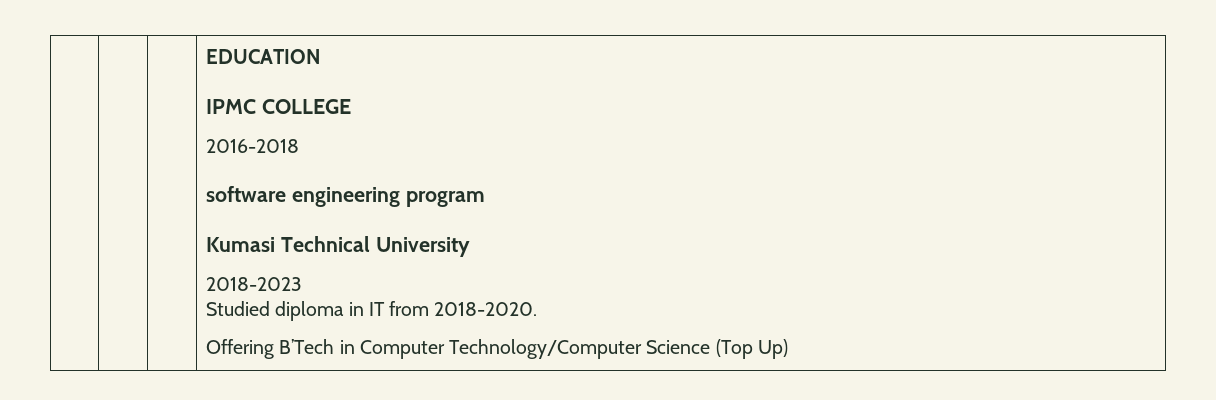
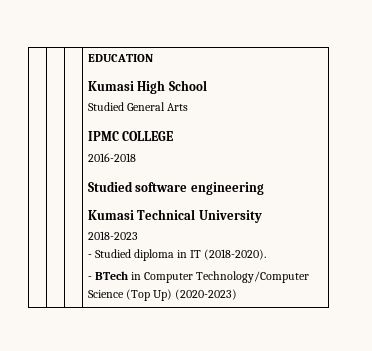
(322, 56) none -> [87,80,207,94] [87,102,189,111] // Kumasi High School // Studied General Arts
(300, 146) none -> [87,181,133,192] Studied
[405,191,485,207] program -> (264, 188) none
(303, 284) none -> [87,254,92,258] -
[389,301,538,316] [206,339,335,359] from 2018-2020. // Offering B’Tech -> [204,249,267,260] [87,271,128,280] (2018-2020). // - BTech
(788, 349) none -> [175,289,238,300] (2020-2023)

